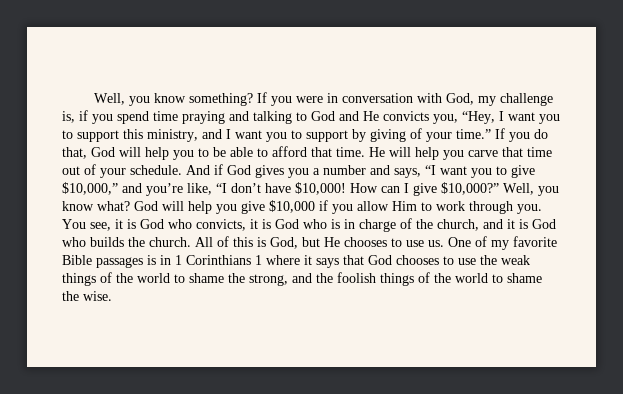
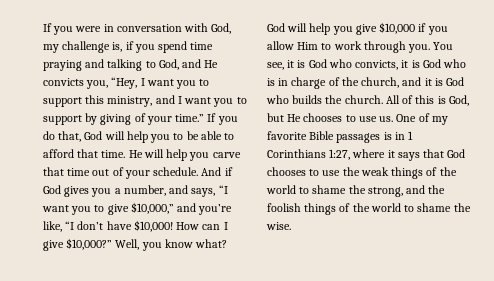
[93,93,253,106] Well, you know something? -> (43, 27) none
[311,111,335,121] God -> [158,59,179,70] God,
[323,165,366,175] number -> [123,185,166,196] number,
[255,255,262,265] 1 -> [329,149,351,160] 1:27,

